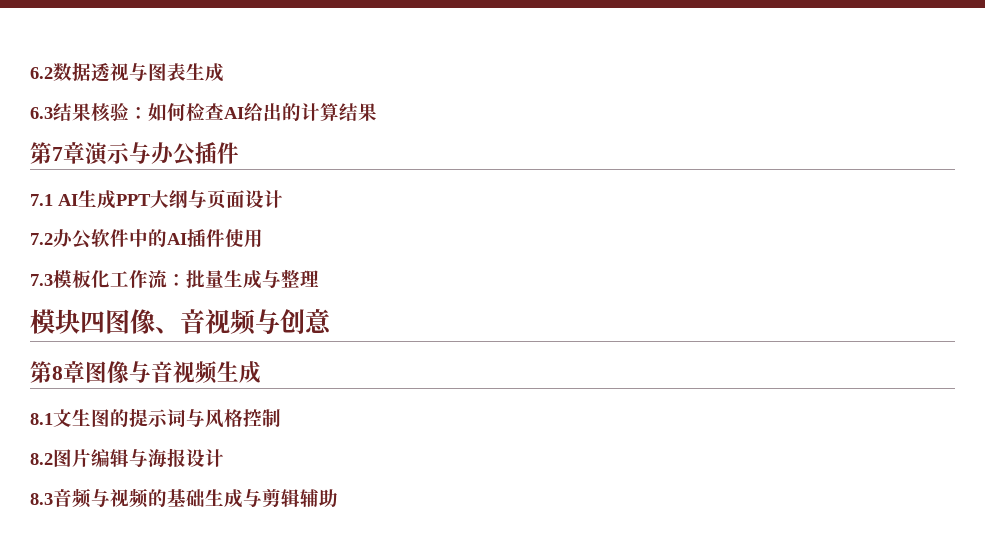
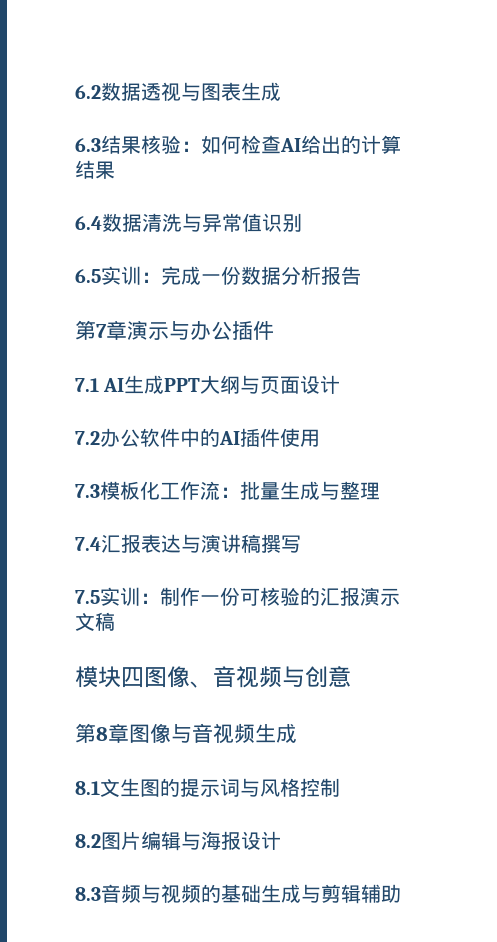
(377, 112) none -> [75,213,302,232] [75,266,361,285] // 6.4数据清洗与异常值识别 // 6.5实训：完成一份数据分析报告
(319, 278) none -> [75,534,301,553] [75,587,400,606] [75,612,115,631] // 7.4汇报表达与演讲稿撰写 // 7.5实训：制作一份可核验的汇报演示文稿

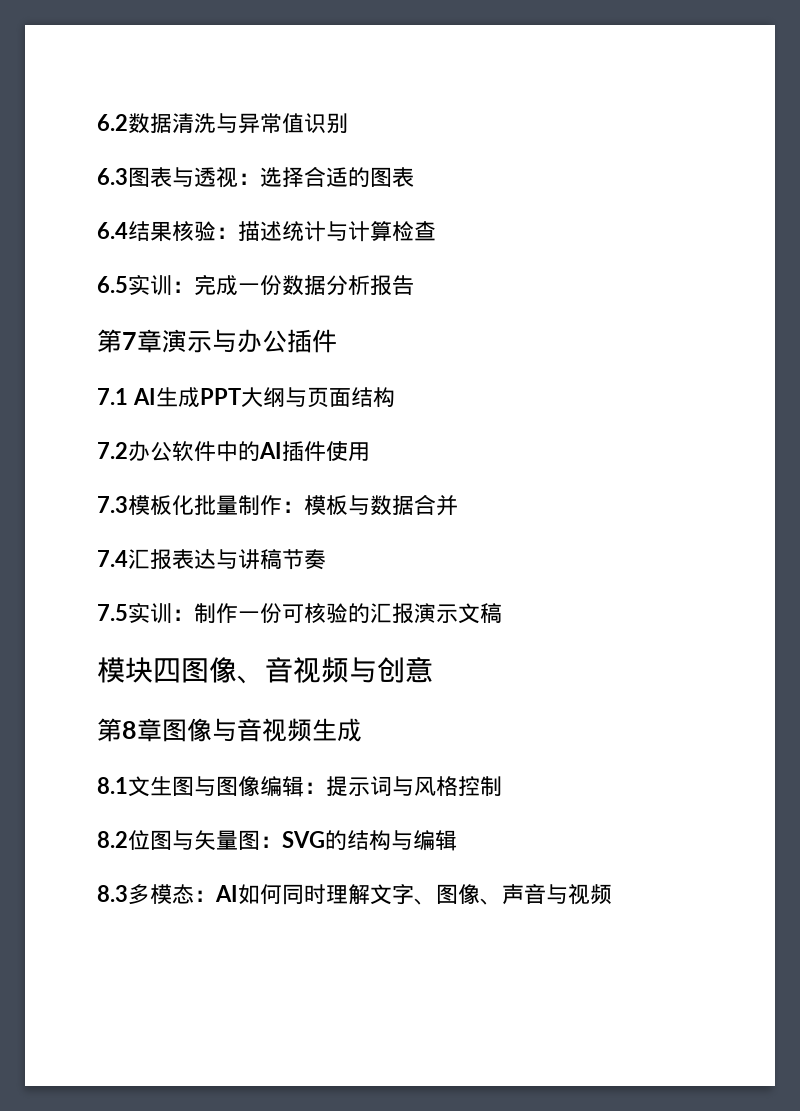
[141,82,281,102] [75,135,401,154] [75,160,115,179] [75,213,302,232] 透视与图表生成 // 6.3结果核验：如何检查AI给出的计算结果 // 6.4数据清洗与异常值识别 -> [172,113,348,134] [97,166,414,188] [97,221,436,242] 清洗与异常值识别 // 6.3图表与透视：选择合适的图表 // 6.4结果核验：描述统计与计算检查
[300,375,341,394] 设计 -> [350,387,395,407] 结构
[160,481,380,500] 工作流：批量生成与整理 -> [194,494,458,516] 批量制作：模板与数据合并
[201,534,301,553] 演讲稿撰写 -> [238,549,326,570] 讲稿节奏
[160,778,180,797] 的 -> [194,776,326,797] 与图像编辑：
[101,831,281,851] 图片编辑与海报设计 -> [128,830,457,851] 位图与矢量图：SVG的结构与编辑
[101,884,401,904] 音频与视频的基础生成与剪辑辅助 -> [128,884,612,905] 多模态：AI如何同时理解文字、图像、声音与视频

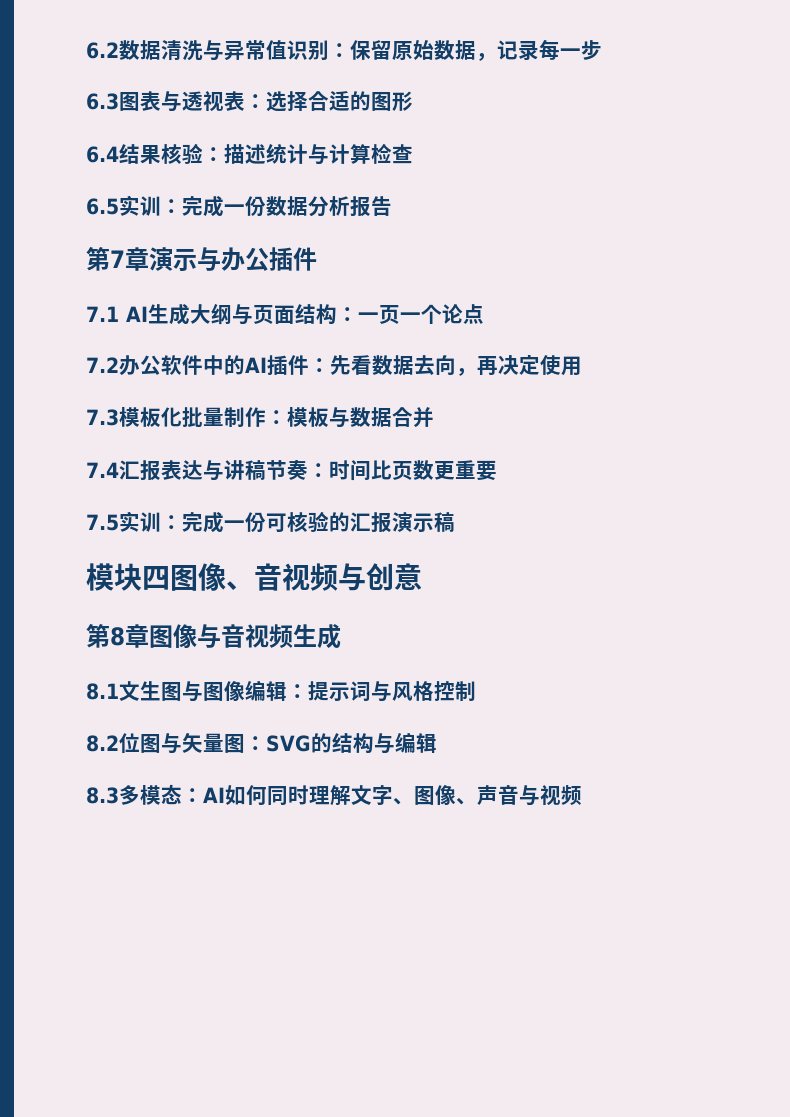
(348, 123) none -> [329,39,602,61] ：保留原始数据，记录每一步
(238, 177) none -> [224,91,245,111] 表
[392,167,414,187] 表 -> [392,91,413,112] 形
[199,388,241,405] PPT -> (190, 314) none
(395, 397) none -> [337,304,484,324] ：一页一个论点
(326, 451) none -> [309,355,540,376] ：先看数据去向，再决定
(326, 559) none -> [308,460,497,481] ：时间比页数更重要
[194,603,238,623] 制作 -> [182,511,224,533] 完成
[458,603,480,624] 文 -> (434, 522) none

